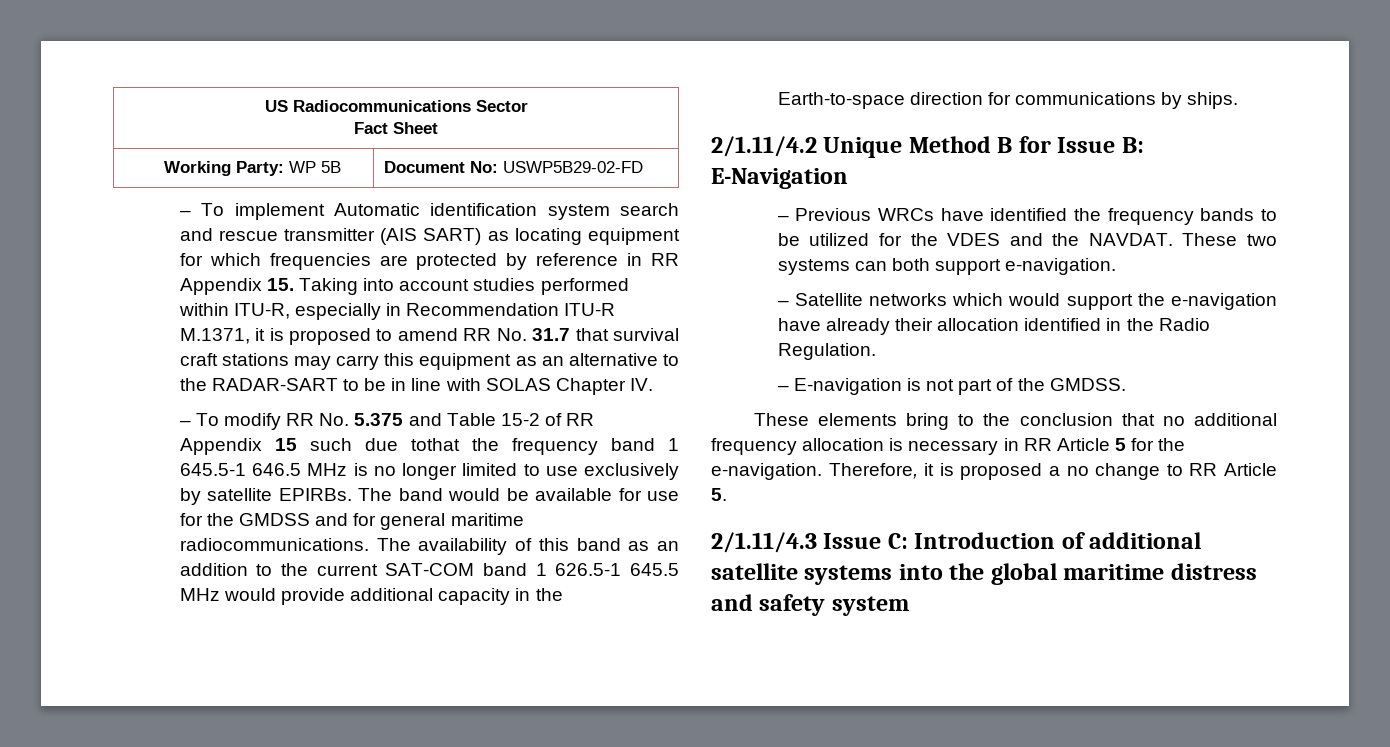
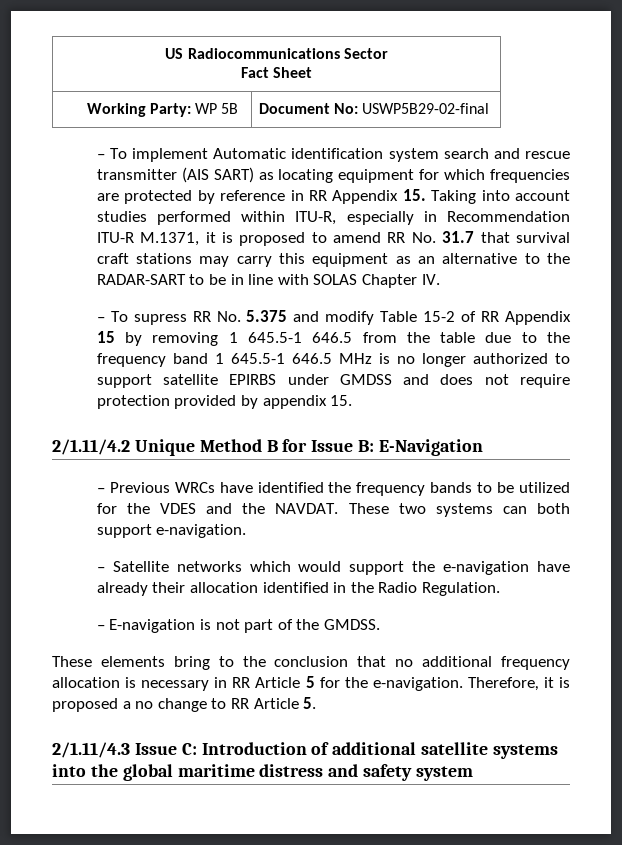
[502,161,643,173] USWP5B29-02-FD -> [362,103,490,114] USWP5B29-02-final
[224,413,282,430] modify -> [133,314,187,325] supress
(442, 419) none -> [325,311,375,325] modify
[309,438,460,451] such due tothat -> [125,332,537,346] by removing 1 645.5-1 646.5 from the table due to
[462,463,679,480] [179,488,680,505] [179,513,524,530] [179,538,680,555] [179,563,679,576] [179,588,563,605] [777,92,1239,109] limited to use exclusively by satellite EPIRBs. The band would be available for use for the GMDSS and for general maritime radiocommunications. The availability of this band as an addition to the current SAT-COM band 1 626.5-1 645.5 MHz would provide additional capacity in the Earth-to-space direction for communications by ships. -> [472,353,570,364] [96,374,571,388] [96,395,353,409] authorized to support satellite EPIRBS under GMDSS and does not require protection provided by appendix 15.

